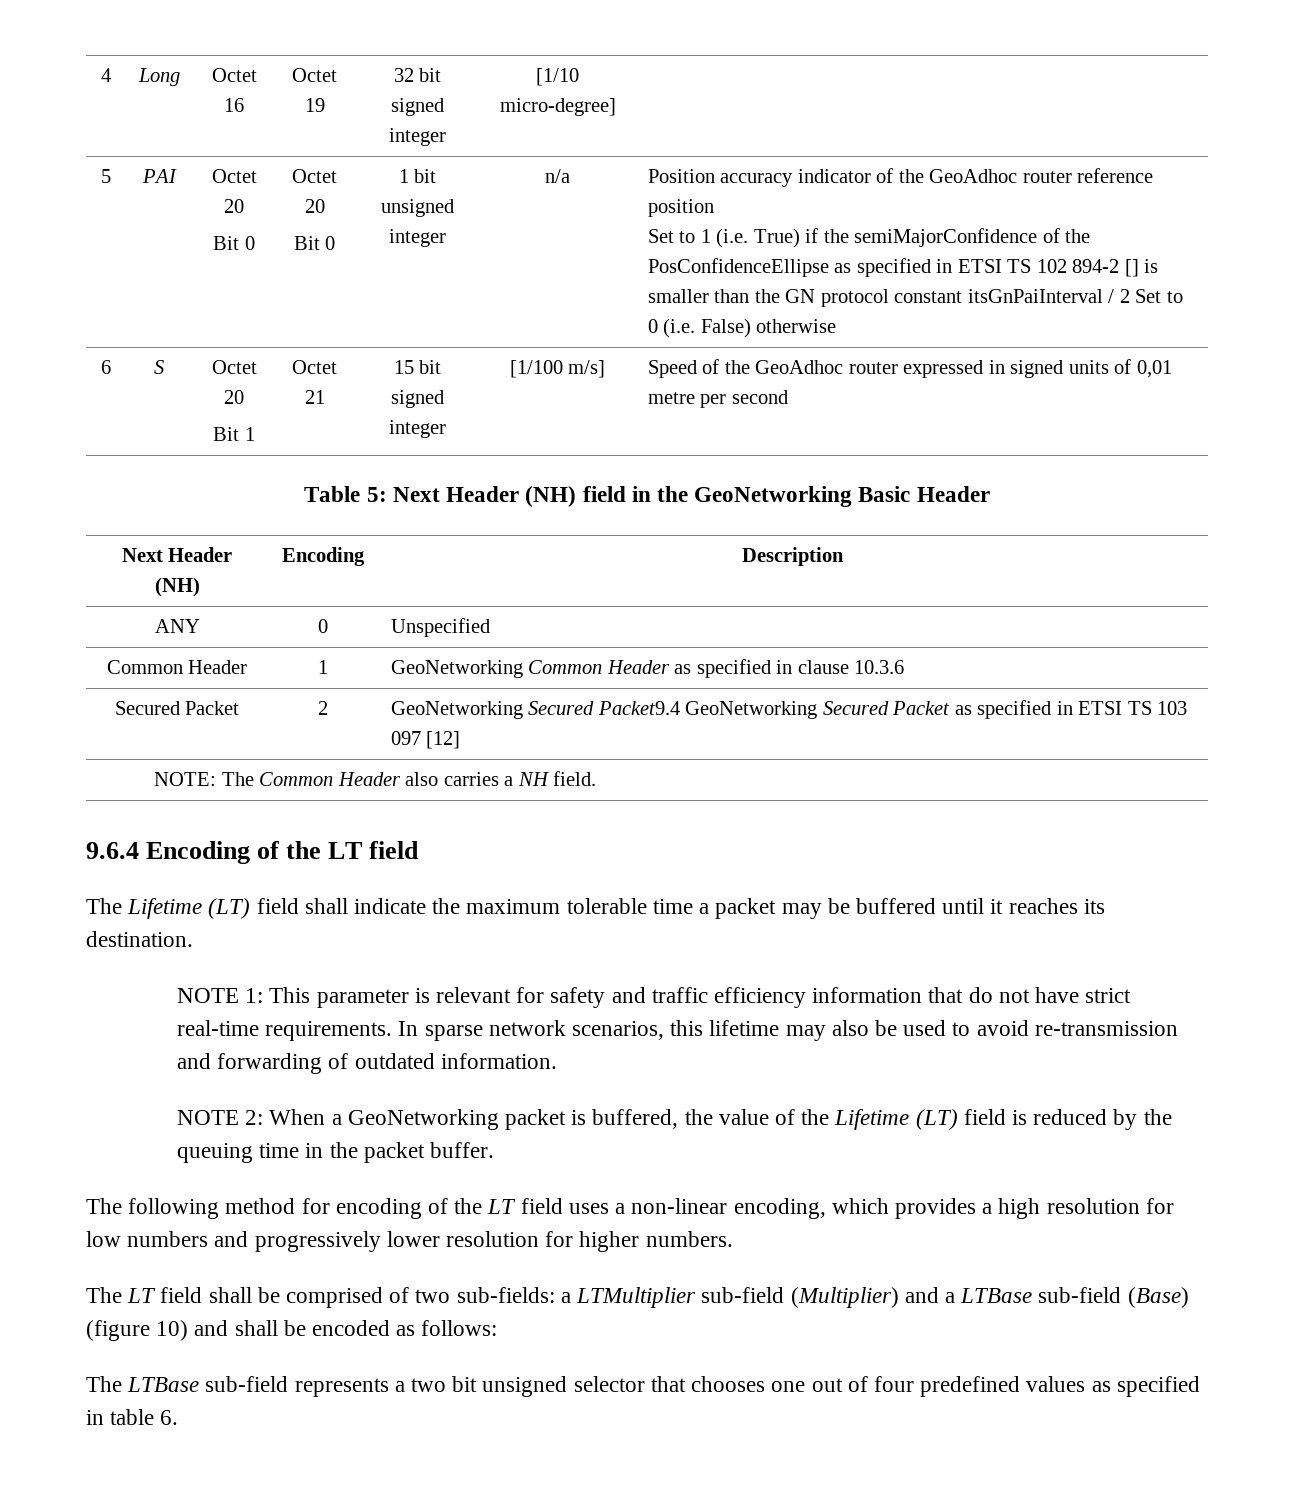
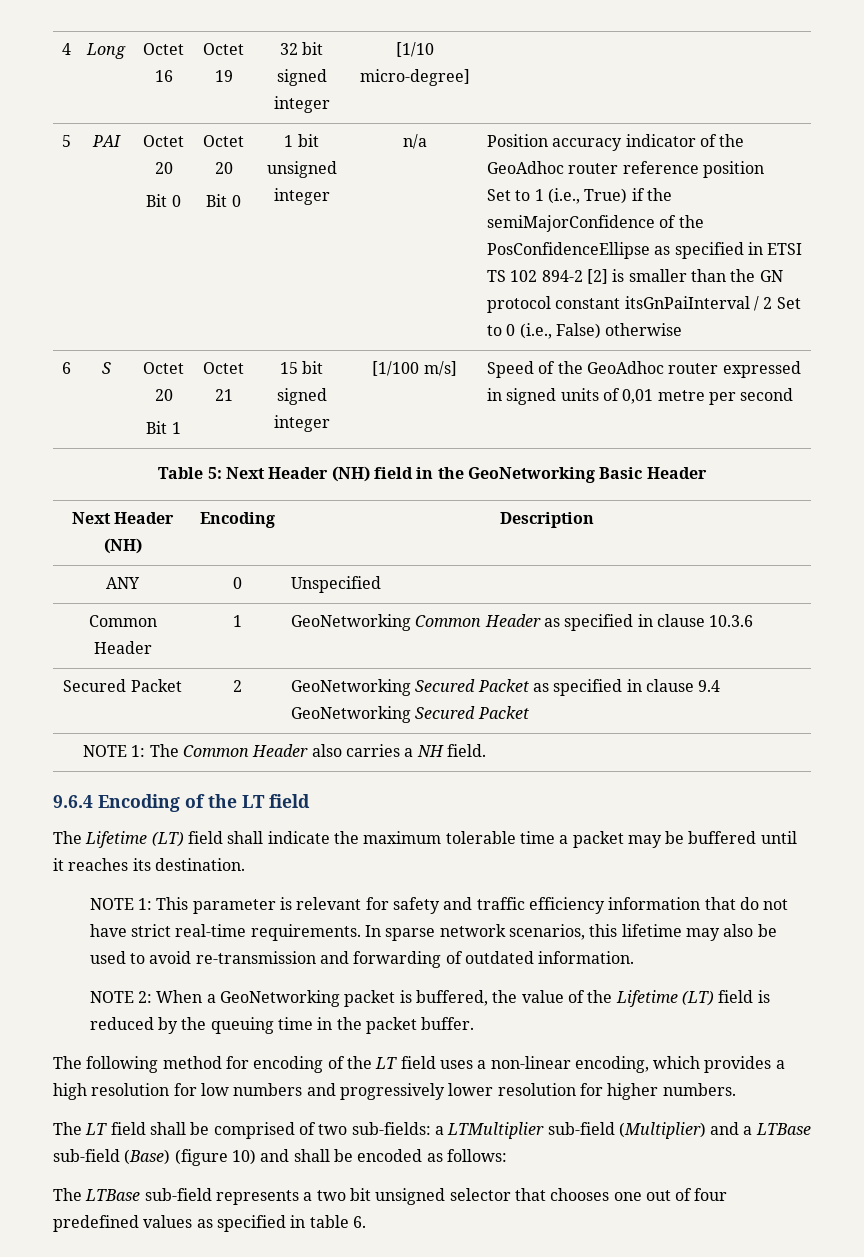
[716,228,749,248] (i.e. -> [547,188,580,204] (i.e.,
[1124,259,1139,277] [] -> [586,269,608,284] [2]
[663,318,696,338] (i.e. -> [519,323,552,339] (i.e.,
[597,701,889,719] Packet9.4 GeoNetworking Secured -> (476, 685) none
[1078,701,1188,715] [390,731,461,749] [154,772,217,786] ETSI TS 103 097 [12] // NOTE: -> [645,679,721,692] [290,706,529,723] [83,745,146,757] clause 9.4 GeoNetworking Secured Packet // NOTE 1:

